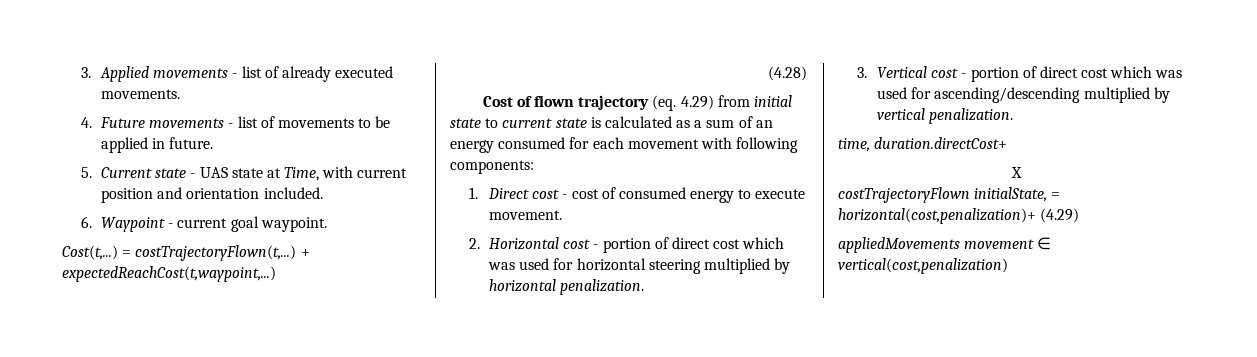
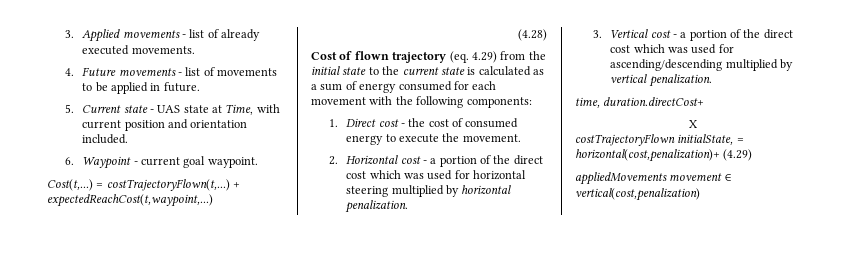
(750, 101) none -> [528,51,546,60] the
(499, 123) none -> [382,66,400,75] the
[755,120,773,128] an -> (357, 85) none
(732, 143) none -> [395,96,413,105] the
(568, 196) none -> [408,118,426,127] the
(806, 194) none -> [442,133,460,142] the
[602,237,669,253] portion of -> [430,155,511,167] a portion of the
[970,66,1037,82] portion of -> [680,29,761,41] a portion of the

